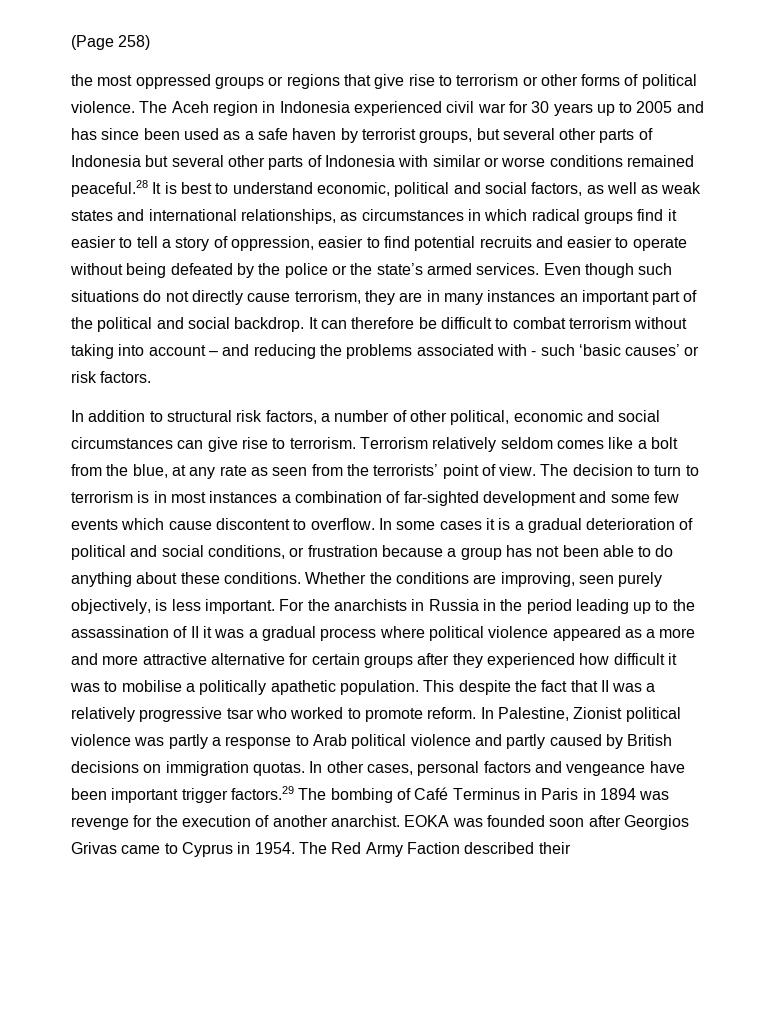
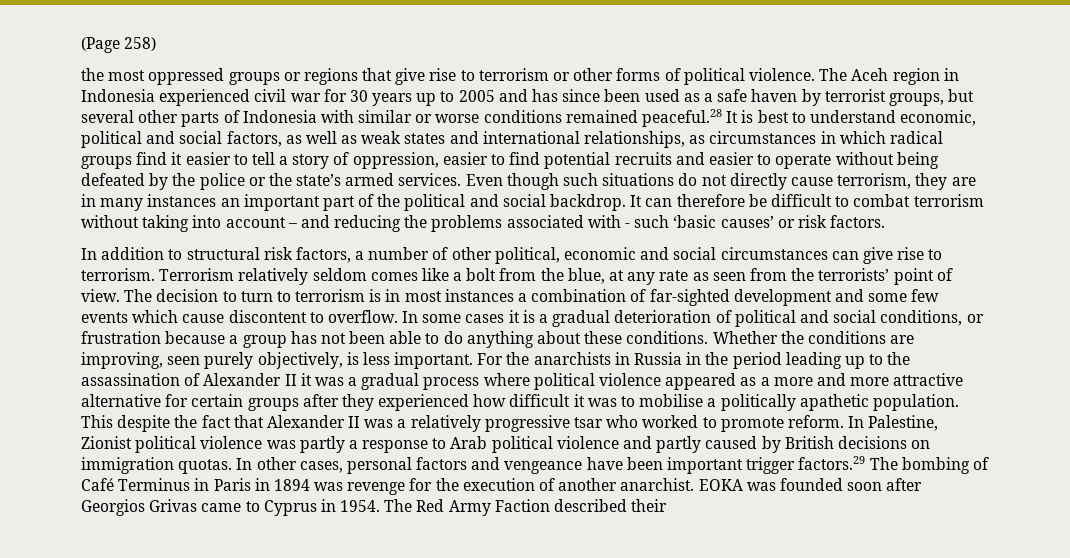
[145,155,395,170] but several other parts of Indonesia -> (317, 116) none
(188, 632) none -> [203,373,282,386] Alexander
(598, 686) none -> [266,415,345,428] Alexander

